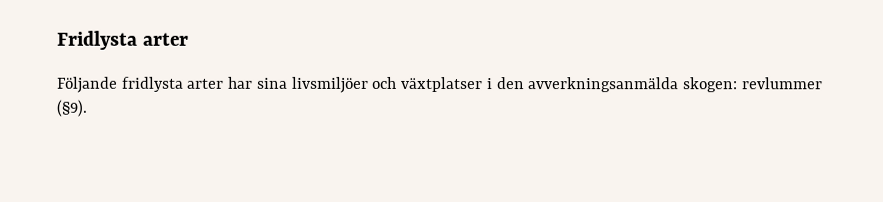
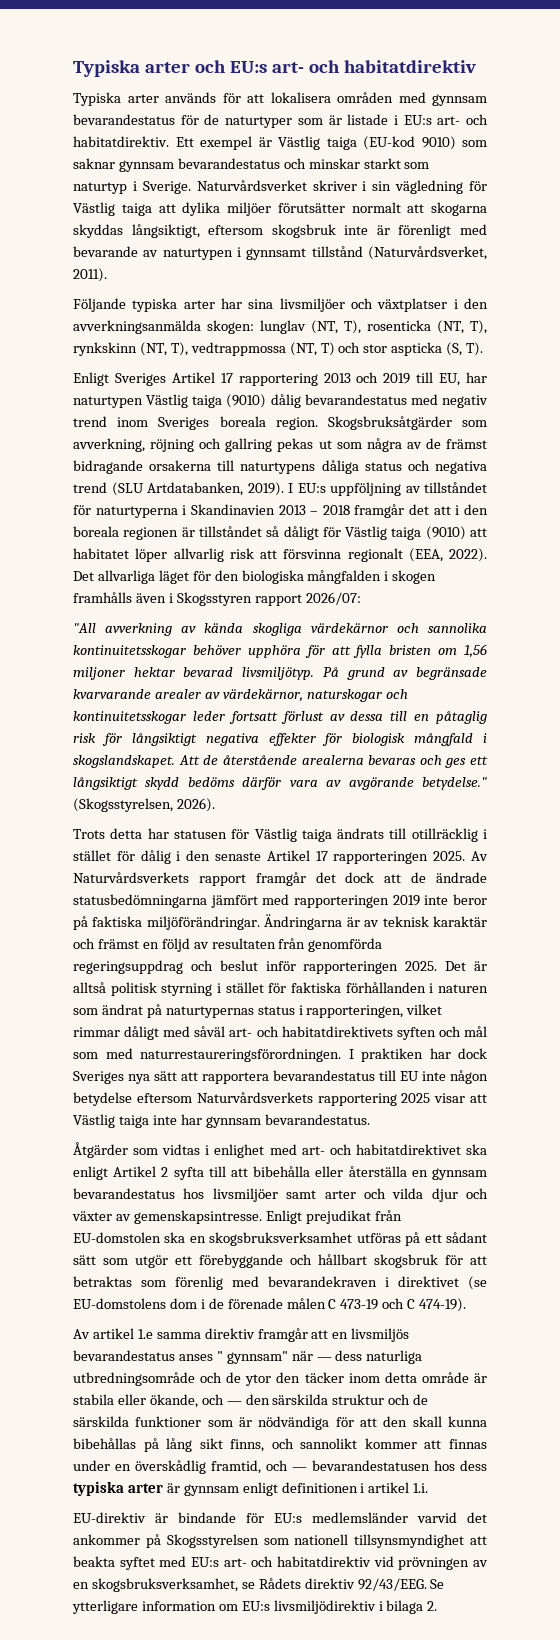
[57,30,189,50] Fridlysta arter -> [73,60,476,77] [73,92,487,106] [73,114,488,128] [73,136,487,150] [73,158,430,172] [73,180,487,194] [73,202,487,216] [73,224,487,238] [73,246,487,260] [73,268,107,282] Typiska arter och EU:s art- och habitatdirektiv // Typiska arter används för att lokalisera områden med gynnsam bevarandestatus för de naturtyper som är listade i EU:s art- och habitatdirektiv. Ett exempel är Västlig taiga (EU-kod 9010) som saknar gynnsam bevarandestatus och minskar starkt som naturtyp i Sverige. Naturvårdsverket skriver i sin vägledning för Västlig taiga att dylika miljöer förutsätter normalt att skogarna skyddas långsiktigt, eftersom skogsbruk inte är förenligt med bevarande av naturtypen i gynnsamt tillstånd (Naturvårdsverket, 2011).
[121,76,184,92] fridlysta -> [132,298,178,312] typiska
[741,77,823,90] [56,99,88,117] revlummer (§9). -> [260,320,487,334] [73,342,484,356] [73,372,487,386] [73,394,489,408] [73,416,487,430] [73,438,488,452] [73,460,487,474] [73,482,487,496] [73,504,488,518] [73,526,488,540] [73,548,487,562] [73,570,437,584] [73,592,361,606] [73,623,487,636] [73,644,487,658] [73,667,488,680] [73,689,408,702] [73,711,487,724] [73,733,487,746] [73,755,488,768] [73,777,487,790] [73,798,215,812] [73,828,488,842] [73,850,489,864] [73,872,488,886] [73,894,488,908] [73,914,487,930] [73,938,383,952] [73,960,488,974] [73,982,488,996] [73,1004,443,1018] [73,1026,487,1040] [73,1048,487,1062] [73,1070,488,1084] [73,1092,487,1106] [73,1114,370,1128] [73,1142,487,1158] [73,1166,487,1180] [73,1188,488,1202] [72,1210,402,1224] [73,1232,488,1246] [73,1254,487,1268] [73,1276,487,1290] [73,1298,467,1312] [73,1328,410,1342] [73,1350,423,1364] [73,1372,487,1386] [73,1394,429,1408] [73,1416,487,1430] [73,1438,487,1452] [73,1460,487,1474] [73,1481,429,1496] [73,1512,487,1523] [73,1534,487,1548] [73,1556,489,1570] [73,1578,445,1592] [72,1600,438,1614] lunglav (NT, T), rosenticka (NT, T), rynkskinn (NT, T), vedtrappmossa (NT, T) och stor aspticka (S, T). // Enligt Sveriges Artikel 17 rapportering 2013 och 2019 till EU, har naturtypen Västlig taiga (9010) dålig bevarandestatus med negativ trend inom Sveriges boreala region. Skogsbruksåtgärder som avverkning, röjning och gallring pekas ut som några av de främst bidragande orsakerna till naturtypens dåliga status och negativa trend (SLU Artdatabanken, 2019). I EU:s uppföljning av tillståndet för naturtyperna i Skandinavien 2013 – 2018 framgår det att i den boreala regionen är tillståndet så dåligt för Västlig taiga (9010) att habitatet löper allvarlig risk att försvinna regionalt (EEA, 2022). Det allvarliga läget för den biologiska mångfalden i skogen framhålls även i Skogsstyren rapport 2026/07: // "All avverkning av kända skogliga värdekärnor och sannolika kontinuitetsskogar behöver upphöra för att fylla bristen om 1,56 miljoner hektar bevarad livsmiljötyp. På grund av begränsade kvarvarande arealer av värdekärnor, naturskogar och kontinuitetsskogar leder fortsatt förlust av dessa till en påtaglig risk för långsiktigt negativa effekter för biologisk mångfald i skogslandskapet. Att de återstående arealerna bevaras och ges ett långsiktigt skydd bedöms därför vara av avgörande betydelse." (Skogsstyrelsen, 2026). // Trots detta har statusen för Västlig taiga ändrats till otillräcklig i stället för dålig i den senaste Artikel 17 rapporteringen 2025. Av Naturvårdsverkets rapport framgår det dock att de ändrade statusbedömningarna jämfört med rapporteringen 2019 inte beror på faktiska miljöförändringar. Ändringarna är av teknisk karaktär och främst en följd av resultaten från genomförda regeringsuppdrag och beslut inför rapporteringen 2025. Det är alltså politisk styrning i stället för faktiska förhållanden i naturen som ändrat på naturtypernas status i rapporteringen, vilket rimmar dåligt med såväl art- och habitatdirektivets syften och mål som med naturrestaureringsförordningen. I praktiken har dock Sveriges nya sätt att rapportera bevarandestatus till EU inte någon betydelse eftersom Naturvårdsverkets rapportering 2025 visar att Västlig taiga inte har gynnsam bevarandestatus. // Åtgärder som vidtas i enlighet med art- och habitatdirektivet ska enligt Artikel 2 syfta till att bibehålla eller återställa en gynnsam bevarandestatus hos livsmiljöer samt arter och vilda djur och växter av gemenskapsintresse. Enligt prejudikat från EU-domstolen ska en skogsbruksverksamhet utföras på ett sådant sätt som utgör ett förebyggande och hållbart skogsbruk för att betraktas som förenlig med bevarandekraven i direktivet (se EU-domstolens dom i de förenade målen C 473-19 och C 474-19). // Av artikel 1.e samma direktiv framgår att en livsmiljös bevarandestatus anses " gynnsam" när — dess naturliga utbredningsområde och de ytor den täcker inom detta område är stabila eller ökande, och — den särskilda struktur och de särskilda funktioner som är nödvändiga för att den skall kunna bibehållas på lång sikt finns, och sannolikt kommer att finnas under en överskådlig framtid, och — bevarandestatusen hos dess typiska arter är gynnsam enligt definitionen i artikel 1.i. // EU-direktiv är bindande för EU:s medlemsländer varvid det ankommer på Skogsstyrelsen som nationell tillsynsmyndighet att beakta syftet med EU:s art- och habitatdirektiv vid prövningen av en skogsbruksverksamhet, se Rådets direktiv 92/43/EEG. Se ytterligare information om EU:s livsmiljödirektiv i bilaga 2.

